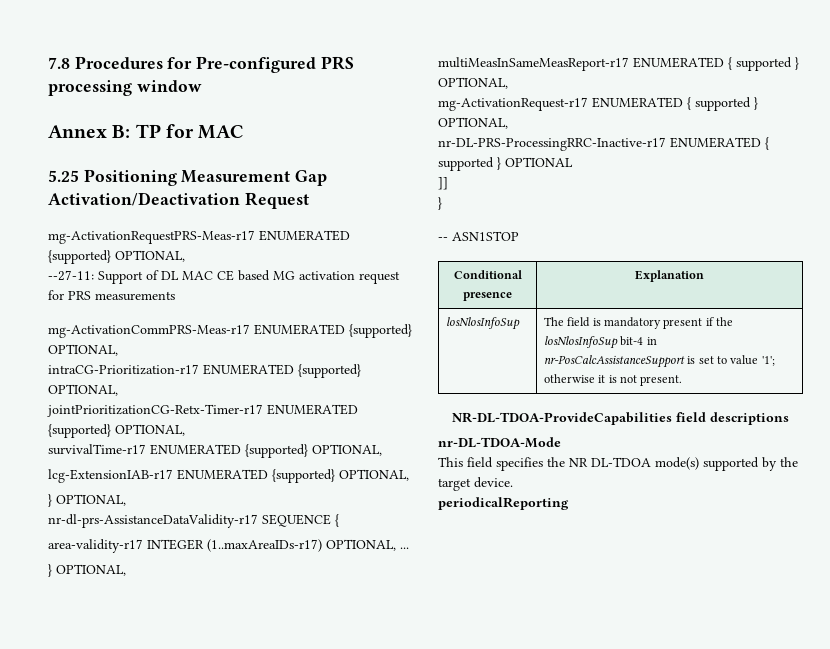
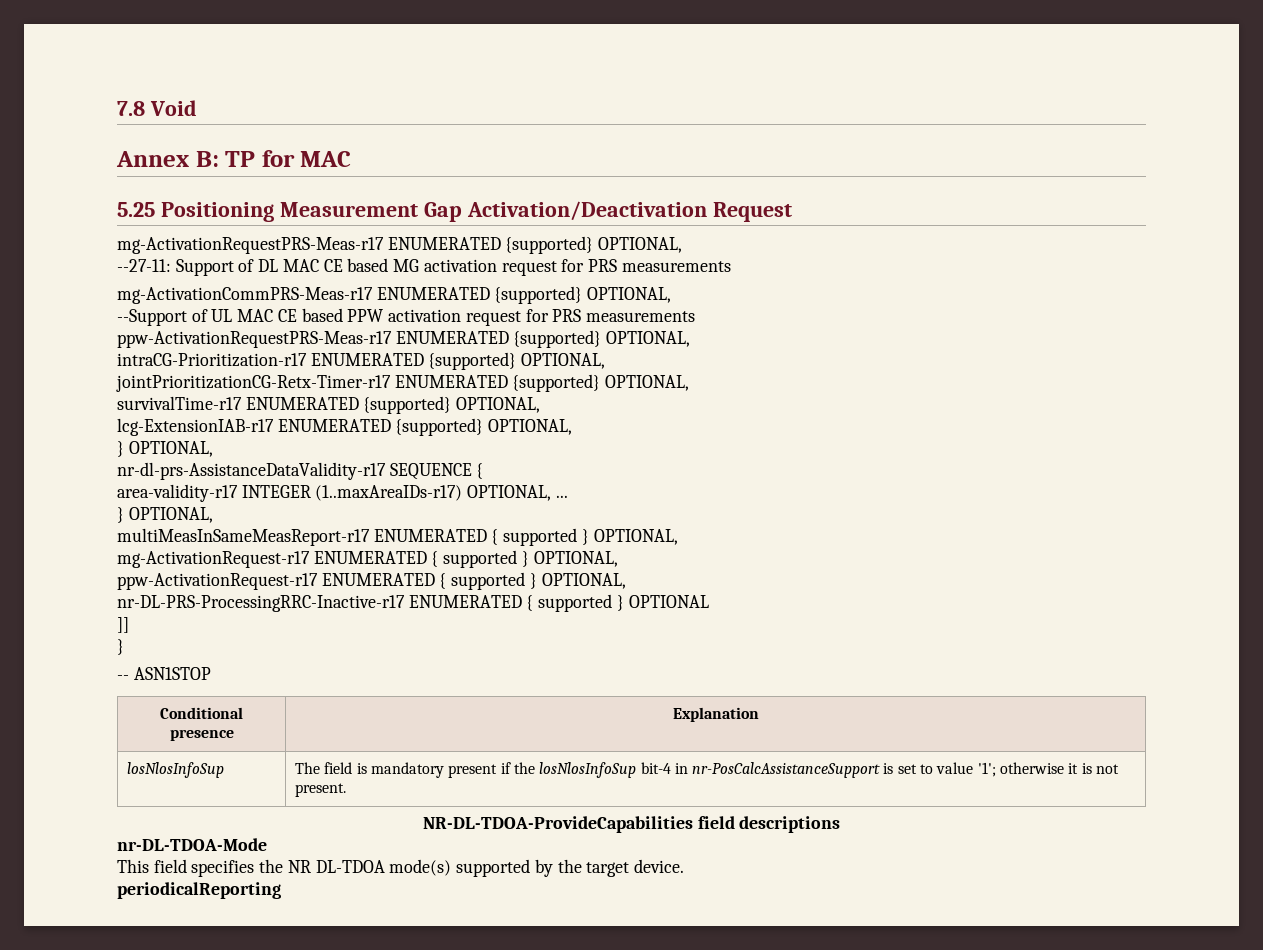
[74,56,354,73] [48,80,202,96] Procedures for Pre-configured PRS processing window -> [149,100,197,116] Void
(118, 350) none -> [117,308,695,326] [117,330,691,348] // --Support of UL MAC CE based PPW activation request for PRS measurements // ppw-ActivationRequestPRS-Meas-r17 ENUMERATED {supported} OPTIONAL,
(508, 123) none -> [117,572,626,590] // ppw-ActivationRequest-r17 ENUMERATED { supported } OPTIONAL,

